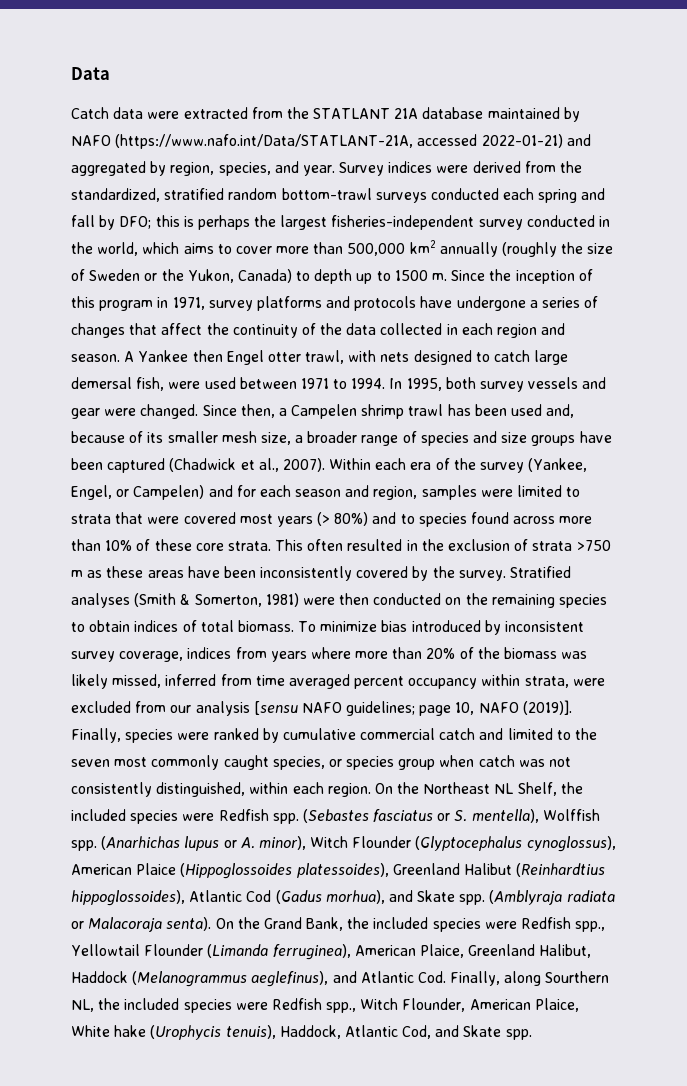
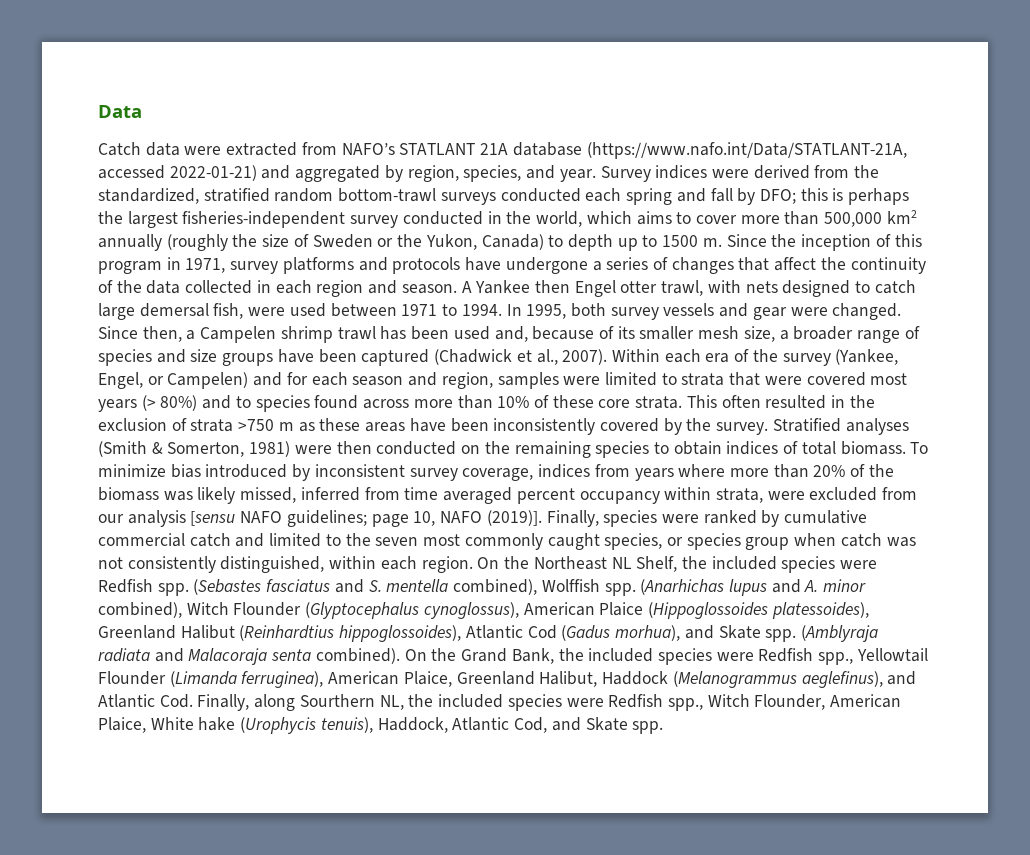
[286,107,309,119] the -> [341,143,395,155] NAFO’s
[487,107,580,122] [71,135,111,146] maintained by NAFO -> (582, 149) none
[437,809,600,823] [71,836,306,851] or S. mentella), Wolffish spp. (Anarhichas lupus or A. minor), -> [334,579,867,596] [98,602,182,618] and S. mentella combined), Wolffish spp. (Anarhichas lupus and A. minor combined),
[71,917,212,932] or Malacoraja senta). -> [154,648,400,665] and Malacoraja senta combined).

